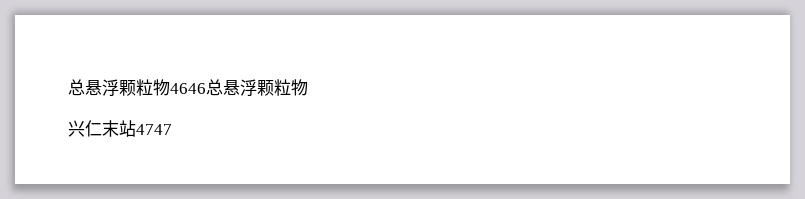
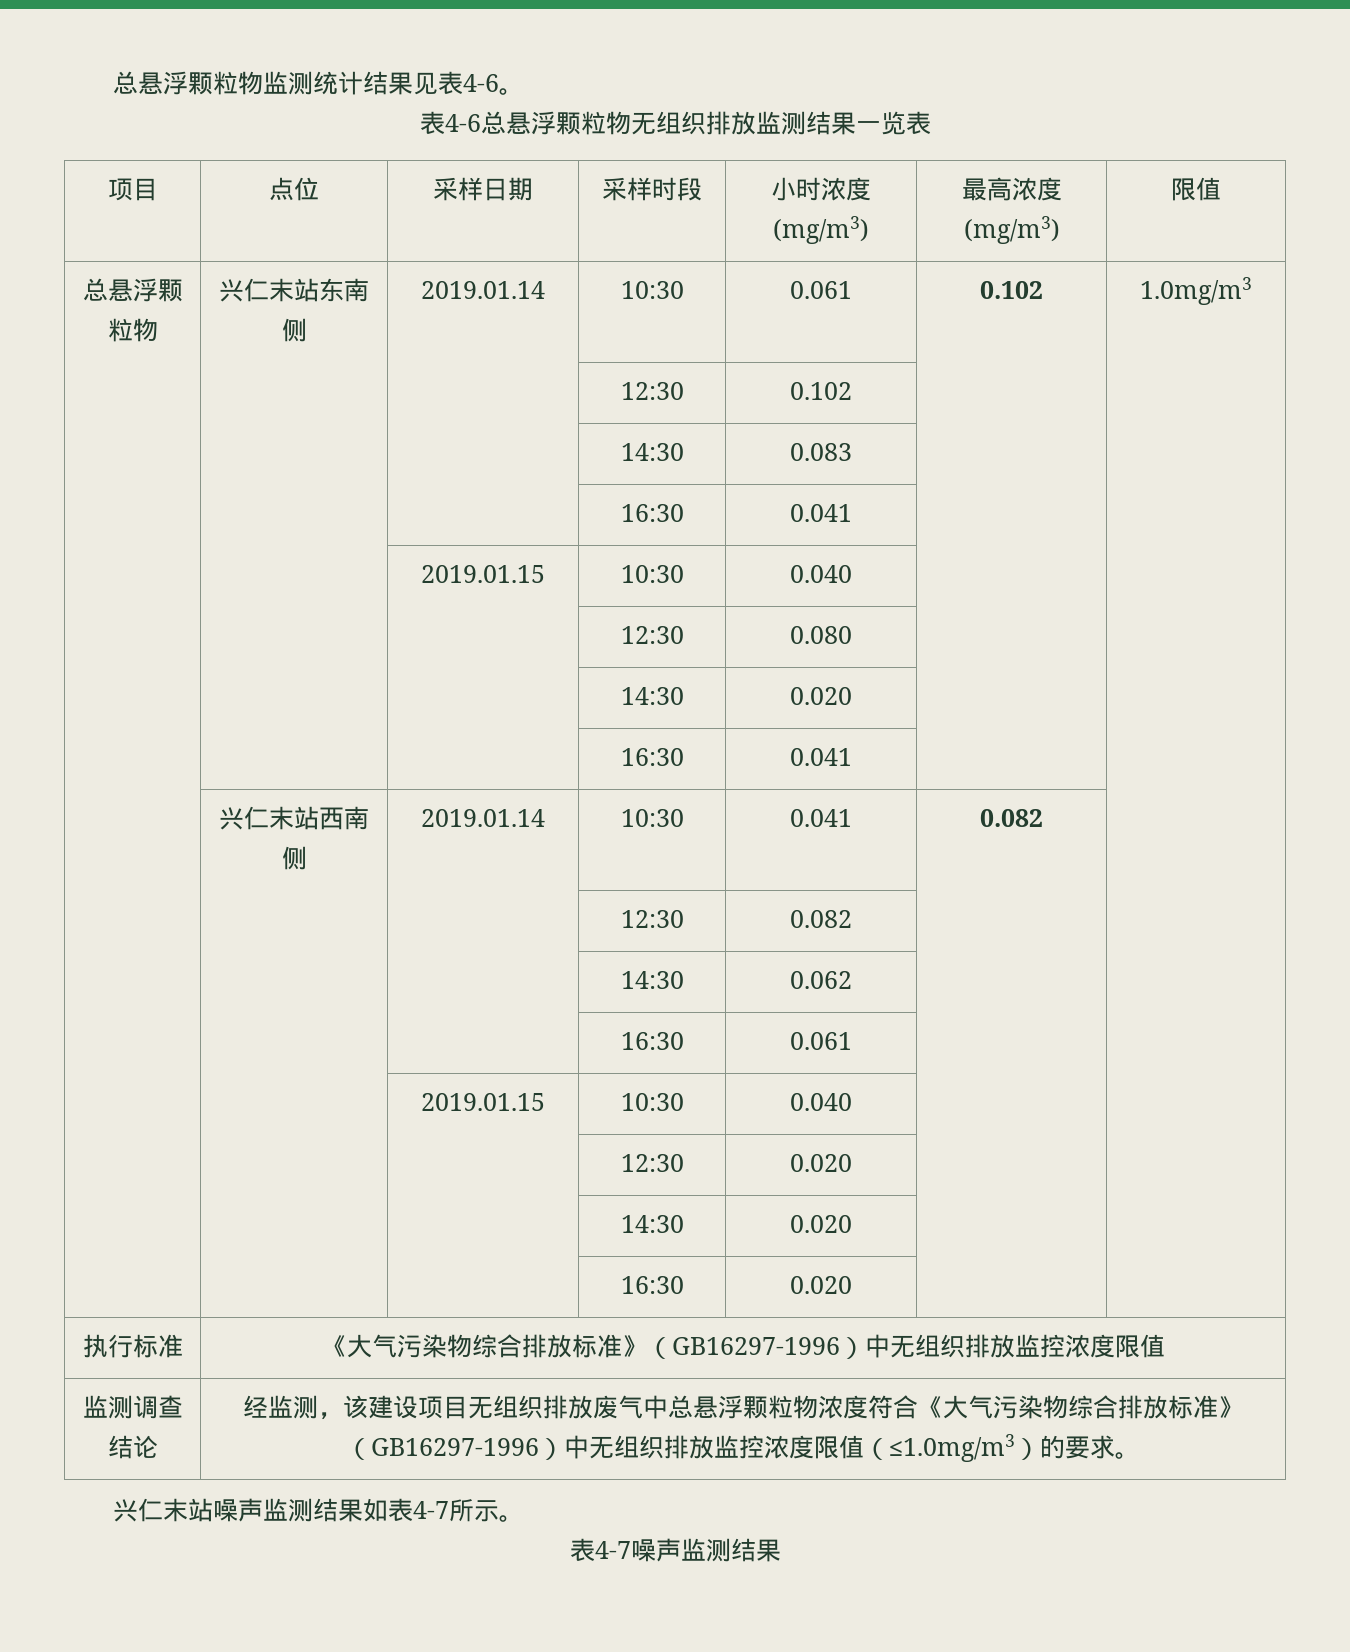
[68,79,308,96] [68,120,172,137] 总悬浮颗粒物4646总悬浮颗粒物 // 兴仁末站4747 -> [112,71,524,95] [419,111,931,135] [107,178,158,201] [269,177,319,201] [433,177,533,201] [602,177,702,201] [771,177,871,201] [773,216,869,244] [961,177,1062,201] [963,216,1060,244] [1171,177,1221,201] [82,278,183,302] [107,318,158,342] [219,278,369,302] [281,318,307,342] [421,281,545,299] [620,281,684,299] [790,281,852,299] [980,281,1043,299] [1140,277,1252,305] [620,382,684,400] [790,382,852,400] [620,443,684,461] [790,443,852,461] [620,504,684,522] [790,504,852,522] [421,565,545,583] [620,565,684,583] [790,565,852,583] [620,626,684,644] [790,626,852,644] [620,687,684,705] [790,687,852,705] [620,748,684,766] [790,748,852,766] [219,806,369,830] [281,846,307,870] [421,809,545,827] [620,809,684,827] [790,809,852,827] [980,809,1043,827] [620,910,684,928] [790,910,852,928] [620,971,684,989] [790,971,852,989] [620,1032,684,1050] [790,1032,852,1050] [421,1093,545,1111] [620,1093,684,1111] [790,1093,852,1111] [620,1154,684,1172] [790,1154,852,1172] [620,1215,684,1233] [790,1215,852,1233] [620,1276,684,1294] [790,1276,852,1294] [82,1334,183,1358] [321,1334,1165,1359] [82,1395,183,1419] [107,1435,158,1459] [242,1395,1243,1420] [345,1434,1140,1462] [112,1498,524,1522] [569,1538,781,1562] 总悬浮颗粒物监测统计结果见表4-6。 // 表4-6总悬浮颗粒物无组织排放监测结果一览表 // 项目 | 点位 | 采样日期 | 采样时段 | 小时浓度(mg/m3) | 最高浓度(mg/m3) | 限值 // 总悬浮颗粒物 | 兴仁末站东南侧 | 2019.01.14 | 10:30 | 0.061 | 0.102 | 1.0mg/m3 // | | | 12:30 | 0.102 | | // | | | 14:30 | 0.083 | | // | | | 16:30 | 0.041 | | // | | 2019.01.15 | 10:30 | 0.040 | | // | | | 12:30 | 0.080 | | // | | | 14:30 | 0.020 | | // | | | 16:30 | 0.041 | | // | 兴仁末站西南侧 | 2019.01.14 | 10:30 | 0.041 | 0.082 | // | | | 12:30 | 0.082 | | // | | | 14:30 | 0.062 | | // | | | 16:30 | 0.061 | | // | | 2019.01.15 | 10:30 | 0.040 | | // | | | 12:30 | 0.020 | | // | | | 14:30 | 0.020 | | // | | | 16:30 | 0.020 | | // 执行标准 | 《大气污染物综合排放标准》（GB16297-1996）中无组织排放监控浓度限值 // 监测调查结论 | 经监测，该建设项目无组织排放废气中总悬浮颗粒物浓度符合《大气污染物综合排放标准》（GB16297-1996）中无组织排放监控浓度限值（≤1.0mg/m3）的要求。 // 兴仁末站噪声监测结果如表4-7所示。 // 表4-7噪声监测结果

